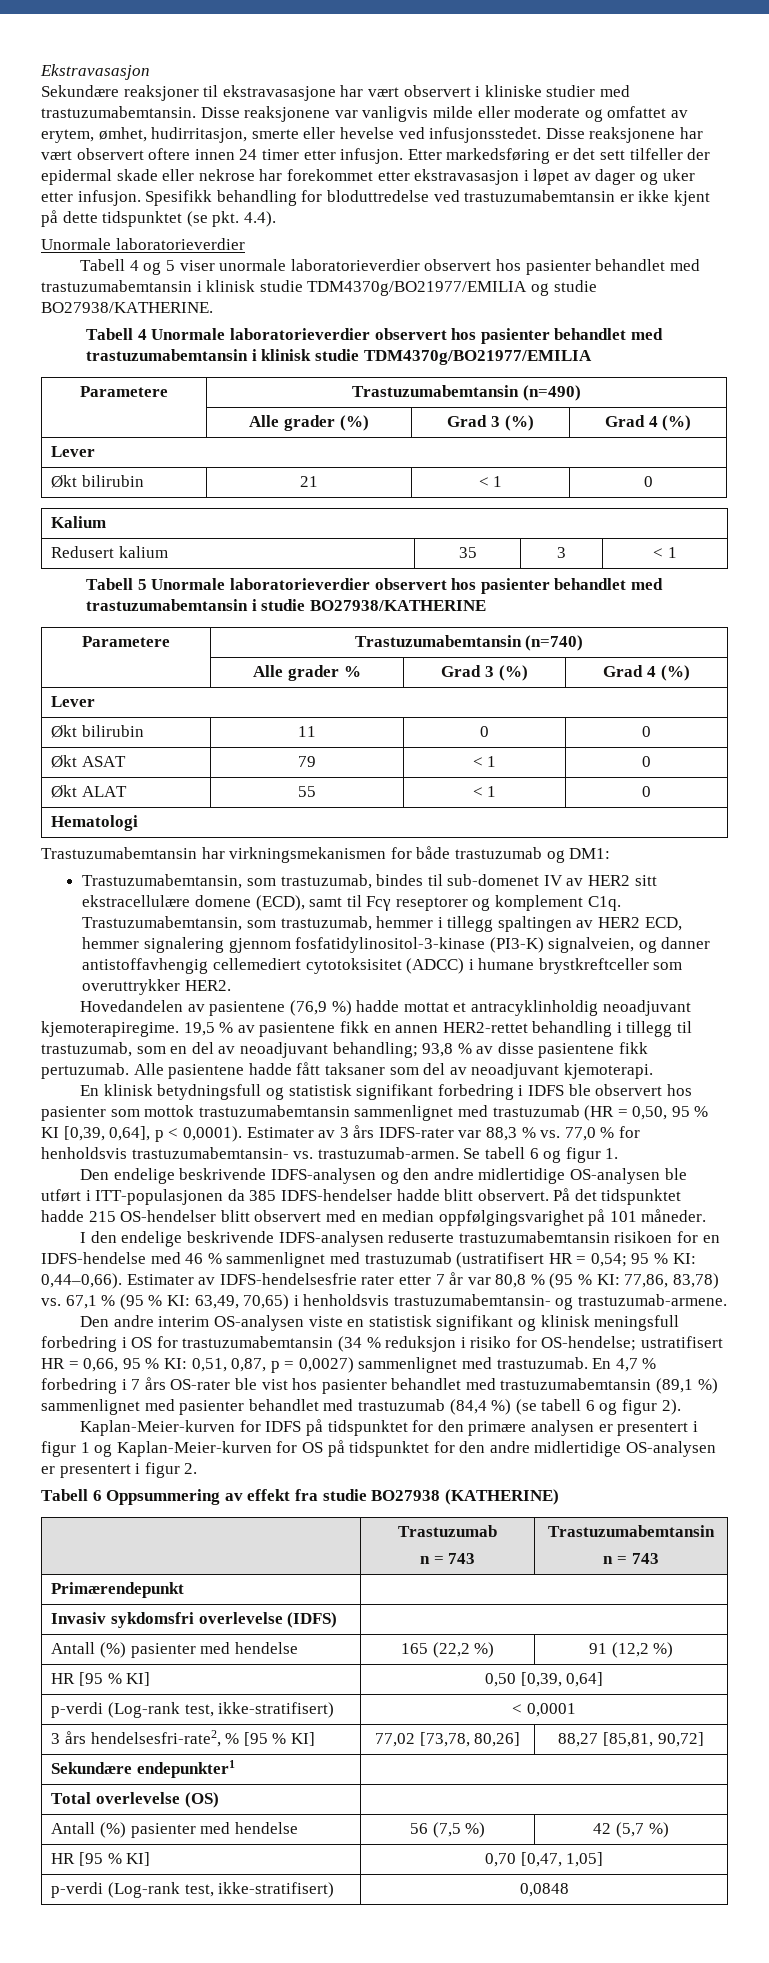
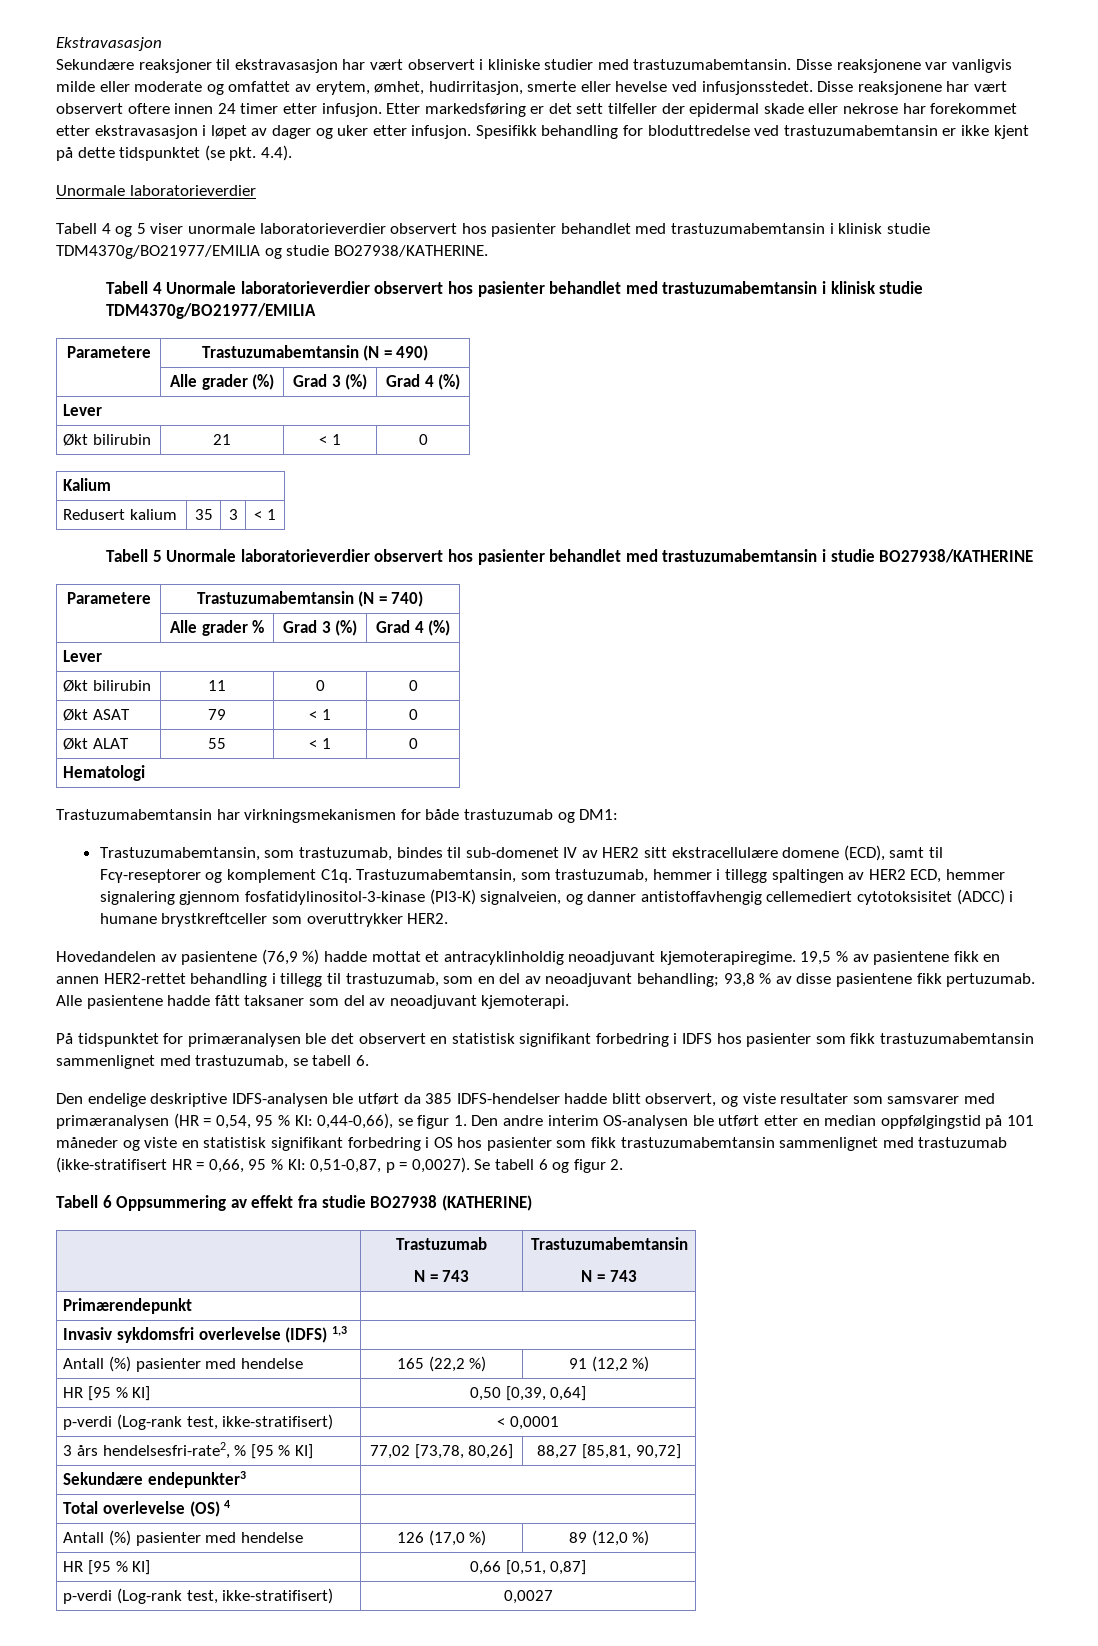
[222,85,336,101] ekstravasasjone -> [234,59,338,73] ekstravasasjon
[522,385,581,401] (n=490) -> [363,345,429,361] (N = 490)
[525,635,584,651] (n=740) -> [358,591,424,607] (N = 740)
[366,896,468,911] Fcγ reseptorer -> [99,869,201,883] Fcγ-reseptorer
[80,1084,285,1100] En klinisk betydningsfull og -> [56,1033,448,1047] På tidspunktet for primæranalysen ble det observert en
[568,1084,692,1096] [41,1105,709,1121] [41,1125,641,1142] [41,1147,619,1163] [80,1168,687,1184] [41,1189,224,1205] ble observert hos pasienter som mottok trastuzumabemtansin sammenlignet med trastuzumab (HR = 0,50, 95 % KI [0,39, 0,64], p < 0,0001). Estimater av 3 års IDFS-rater var 88,3 % vs. 77,0 % for henholdsvis trastuzumabemtansin- vs. trastuzumab-armen. Se tabell 6 og figur 1. // Den endelige beskrivende IDFS-analysen og den andre midlertidige OS-analysen ble utført i ITT-populasjonen -> [716,1033,1035,1047] [56,1055,369,1069] [56,1093,399,1107] hos pasienter som fikk trastuzumabemtansin sammenlignet med trastuzumab, se tabell 6. // Den endelige deskriptive IDFS-analysen ble utført
[477,1188,682,1205] [41,1209,707,1226] [80,1231,720,1247] [41,1252,696,1268] [41,1272,719,1289] [41,1294,728,1310] [80,1315,680,1331] [41,1336,724,1352] observert. På det tidspunktet hadde 215 OS-hendelser blitt observert med en median oppfølgingsvarighet på 101 måneder. // I den endelige beskrivende IDFS-analysen reduserte trastuzumabemtansin risikoen for en IDFS-hendelse med 46 % sammenlignet med trastuzumab (ustratifisert HR = 0,54; 95 % KI: 0,44–0,66). Estimater av IDFS-hendelsesfrie rater etter 7 år var 80,8 % (95 % KI: 77,86, 83,78) vs. 67,1 % (95 % KI: 63,49, 70,65) i henholdsvis trastuzumabemtansin- og trastuzumab-armene. // Den andre interim OS-analysen viste en statistisk signifikant og klinisk meningsfull forbedring i OS for trastuzumabemtansin (34 % reduksjon i risiko for OS-hendelse; ustratifisert -> [645,1093,996,1107] [56,1113,1034,1129] [56,1137,1008,1151] [56,1157,167,1173] observert, og viste resultater som samsvarer med primæranalysen (HR = 0,54, 95 % KI: 0,44-0,66), se figur 1. Den andre interim OS-analysen ble utført etter en median oppfølgingstid på 101 måneder og viste en statistisk signifikant forbedring i OS hos pasienter som fikk trastuzumabemtansin sammenlignet med trastuzumab (ikke-stratifisert
[191,1357,657,1373] [41,1377,718,1394] [41,1399,681,1415] [80,1419,698,1436] [41,1440,717,1457] [41,1463,141,1478] 0,51, 0,87, p = 0,0027) sammenlignet med trastuzumab. En 4,7 % forbedring i 7 års OS-rater ble vist hos pasienter behandlet med trastuzumabemtansin (89,1 %) sammenlignet med pasienter behandlet med trastuzumab (84,4 %) (se tabell 6 og figur 2). // Kaplan-Meier-kurven for IDFS på tidspunktet for den primære analysen er presentert i figur 1 og Kaplan-Meier-kurven for OS på tidspunktet for den andre midlertidige OS-analysen er presentert i -> [310,1157,570,1173] 0,51-0,87, p = 0,0027). Se tabell 6 og
[419,1556,430,1564] n -> [413,1270,425,1282] N
[603,1556,614,1564] n -> [581,1270,593,1282] N
(338, 1620) none -> [331,1326,347,1336] 1,3
[136,1760,235,1778] endepunkter1 -> [148,1471,247,1488] endepunkter3
[51,1822,298,1838] [409,1822,486,1838] [593,1822,669,1838] [51,1852,151,1866] [484,1852,604,1867] [51,1882,335,1898] [519,1883,569,1897] | // Antall (%) pasienter med hendelse | 56 (7,5 %) | 42 (5,7 %) // HR [95 % KI] | 0,70 [0,47, 1,05] // p-verdi (Log-rank test, ikke-stratifisert) | 0,0848 -> [224,1500,231,1508] [63,1530,303,1546] [396,1530,487,1546] [568,1530,650,1546] [63,1560,151,1575] [469,1560,587,1575] [63,1588,334,1604] [503,1590,553,1604] 4 | // Antall (%) pasienter med hendelse | 126 (17,0 %) | 89 (12,0 %) // HR [95 % KI] | 0,66 [0,51, 0,87] // p-verdi (Log-rank test, ikke-stratifisert) | 0,0027

